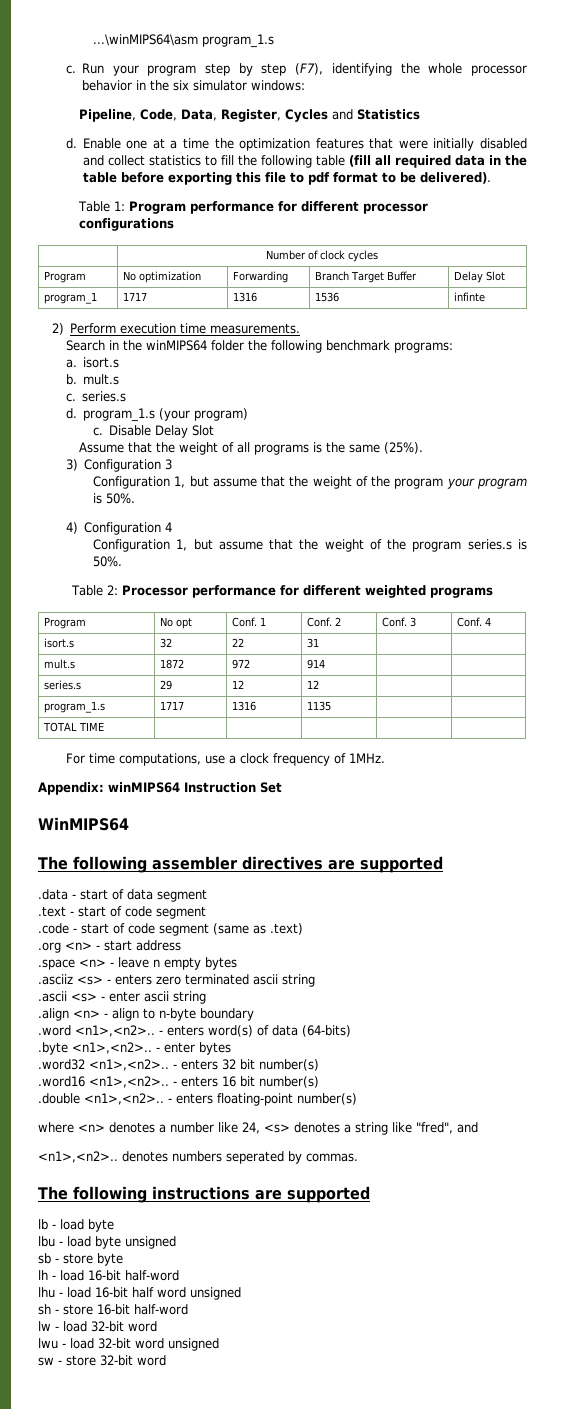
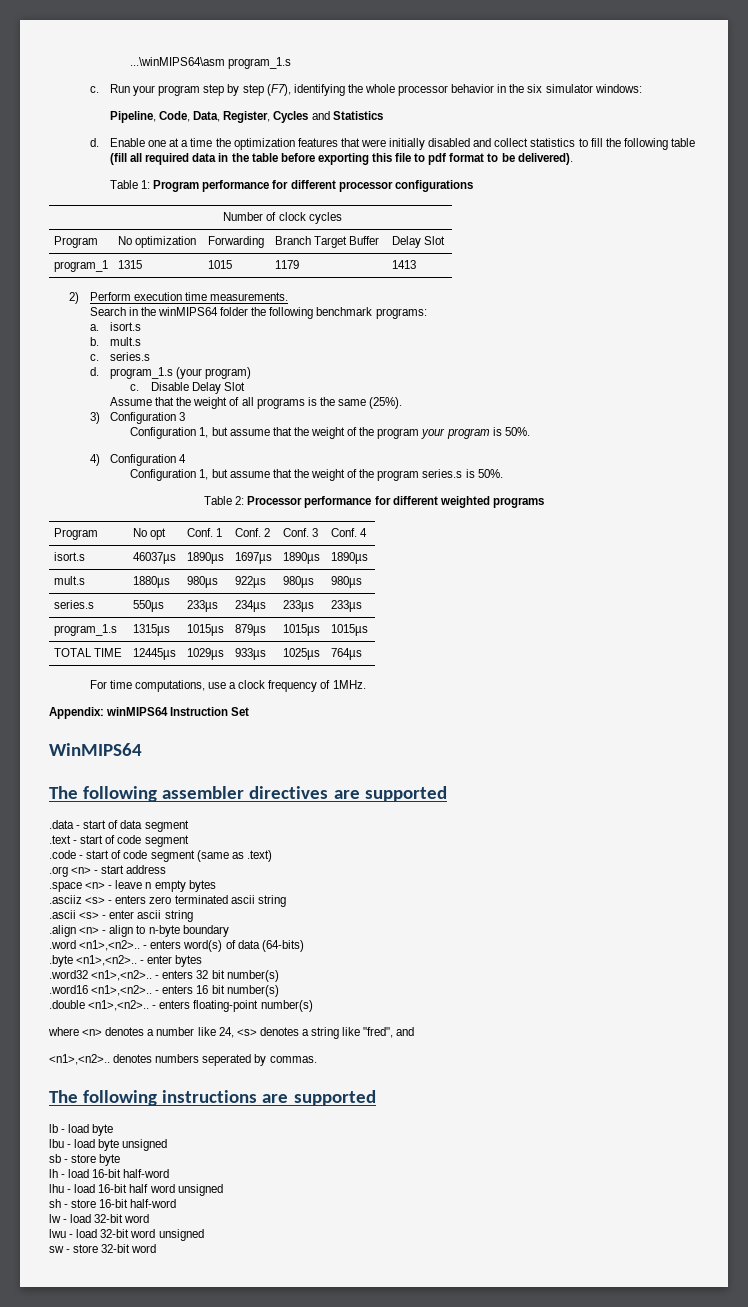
[122,292,147,301] [232,292,257,302] [314,292,339,302] [453,292,485,302] 1717 | 1316 | 1536 | infinte -> [117,260,142,269] [207,260,232,269] [274,260,299,269] [391,260,416,269] 1315 | 1015 | 1179 | 1413
[159,638,172,648] [231,638,244,647] [306,638,319,648] [43,659,75,669] [159,659,184,669] [231,659,250,669] [306,659,325,669] [43,680,81,690] [159,680,172,690] [231,680,244,689] [306,680,319,689] [43,701,105,713] [159,701,184,710] [231,701,256,711] [306,701,331,711] [42,722,104,732] 32 | 22 | 31 | | // mult.s | 1872 | 972 | 914 | | // series.s | 29 | 12 | 12 | | // program_1.s | 1717 | 1316 | 1135 | | // TOTAL TIME | | | | | -> [132,552,176,564] [186,552,224,564] [234,552,272,564] [282,552,320,564] [330,552,368,564] [53,576,85,585] [132,576,170,588] [186,576,218,588] [234,576,266,588] [282,576,314,588] [330,576,362,588] [53,600,94,609] [132,600,164,612] [186,600,218,612] [234,600,266,612] [282,600,314,612] [330,600,362,612] [53,624,117,636] [132,624,170,636] [186,624,224,636] [234,624,266,636] [282,624,320,636] [330,624,368,636] [53,648,123,657] [132,648,176,660] [186,648,224,660] [234,648,266,660] [282,648,320,660] [330,648,362,660] 46037µs | 1890µs | 1697µs | 1890µs | 1890µs // mult.s | 1880µs | 980µs | 922µs | 980µs | 980µs // series.s | 550µs | 233µs | 234µs | 233µs | 233µs // program_1.s | 1315µs | 1015µs | 879µs | 1015µs | 1015µs // TOTAL TIME | 12445µs | 1029µs | 933µs | 1025µs | 764µs

